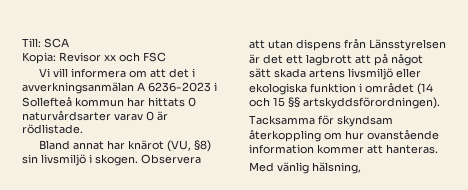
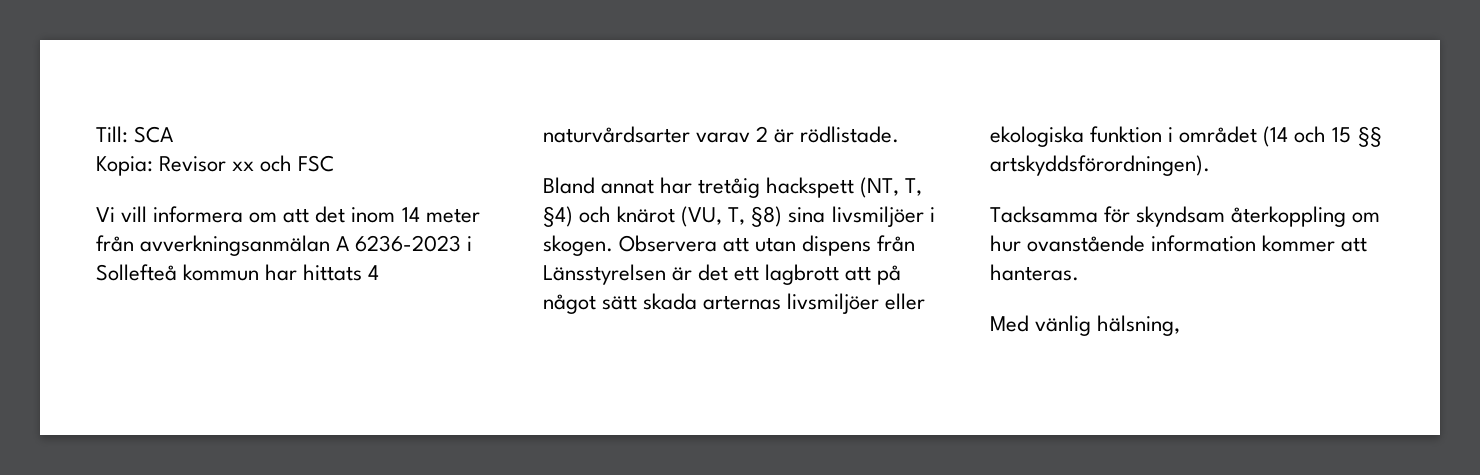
[192,68,196,77] i -> [351,207,480,223] [96,235,134,252] inom 14 meter från
[188,97,196,107] 0 -> [368,265,380,280] 4
[146,111,154,121] 0 -> [756,126,769,142] 2
[128,140,212,152] [22,154,86,166] knärot (VU, §8) sin livsmiljö -> [698,177,923,198] [543,206,924,227] tretåig hackspett (NT, T, §4) och knärot (VU, T, §8) sina livsmiljöer
[309,68,393,80] artens livsmiljö -> [703,293,880,314] arternas livsmiljöer

